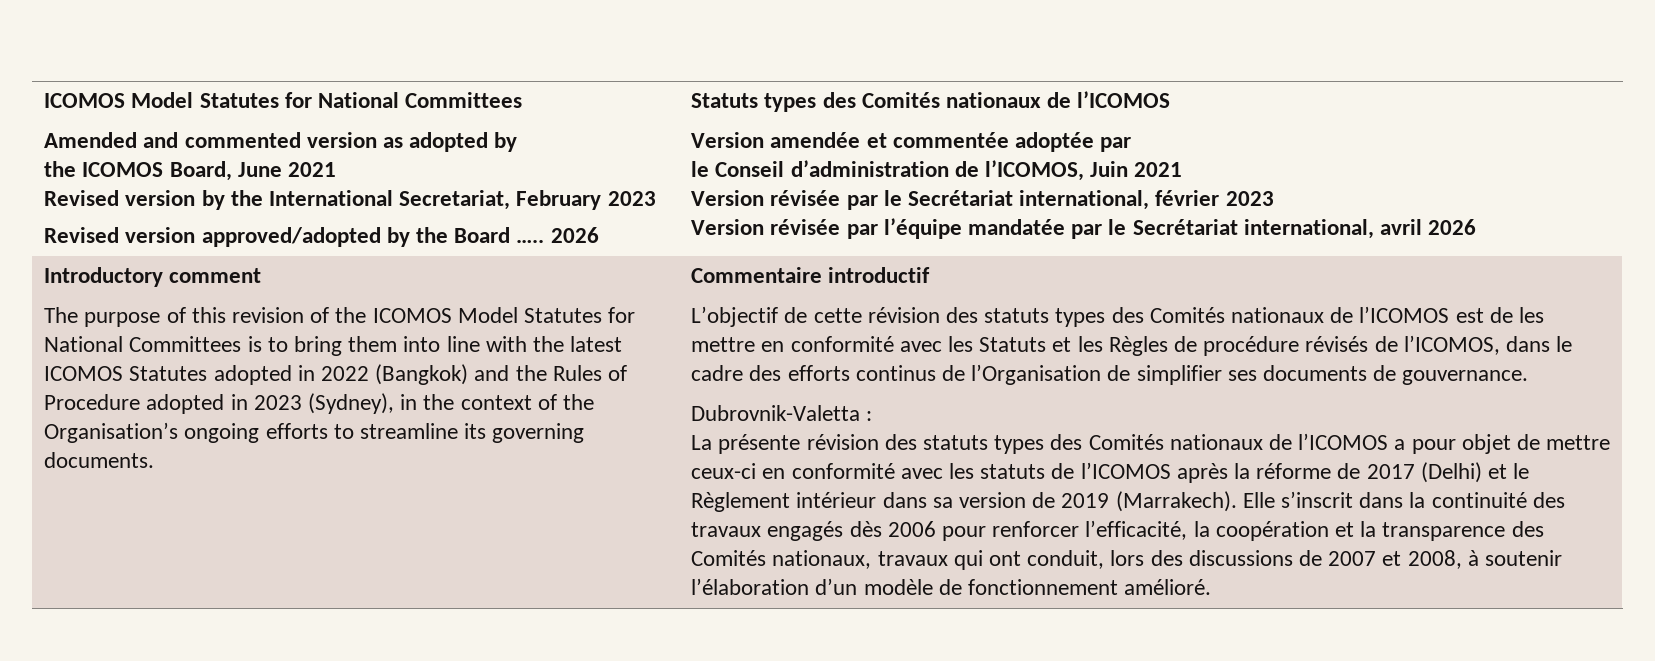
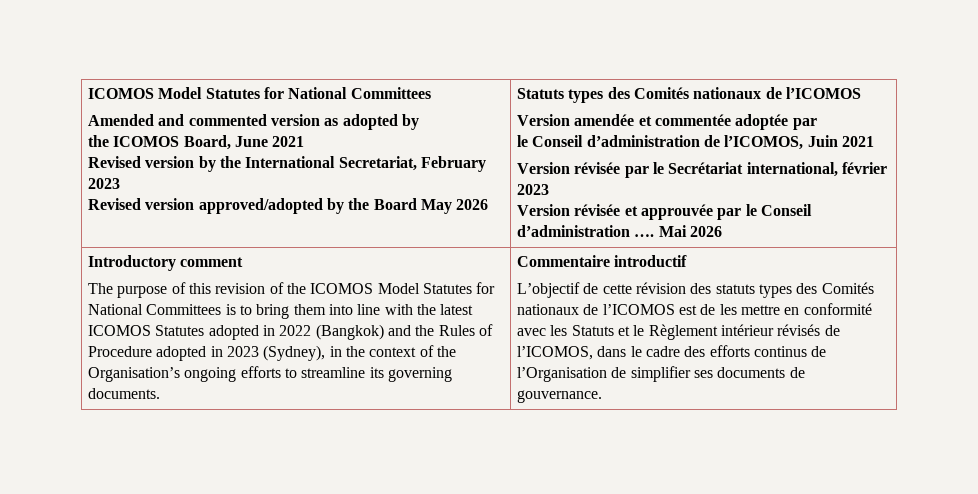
[516,240,545,243] ….. -> [421,199,453,214] May
[846,218,1422,239] par l’équipe mandatée par le Secrétariat international, avril -> [624,204,813,220] [517,225,687,237] et approuvée par le Conseil d’administration …. Mai
[1077,336,1300,356] les Règles de procédure -> [633,324,775,340] le Règlement intérieur
[691,405,873,421] [691,433,1611,454] [691,462,1530,483] [691,491,1565,512] [691,520,1544,541] [691,550,1563,570] [691,578,1212,595] // Dubrovnik-Valetta : // La présente révision des statuts types des Comités nationaux de l’ICOMOS a pour objet de mettre ceux-ci en conformité avec les statuts de l’ICOMOS après la réforme de 2017 (Delhi) et le Règlement intérieur dans sa version de 2019 (Marrakech). Elle s’inscrit dans la continuité des travaux engagés dès 2006 pour renforcer l’efficacité, la coopération et la transparence des Comités nationaux, travaux qui ont conduit, lors des discussions de 2007 et 2008, à soutenir l’élaboration d’un modèle de fonctionnement amélioré. -> (603, 396) none

